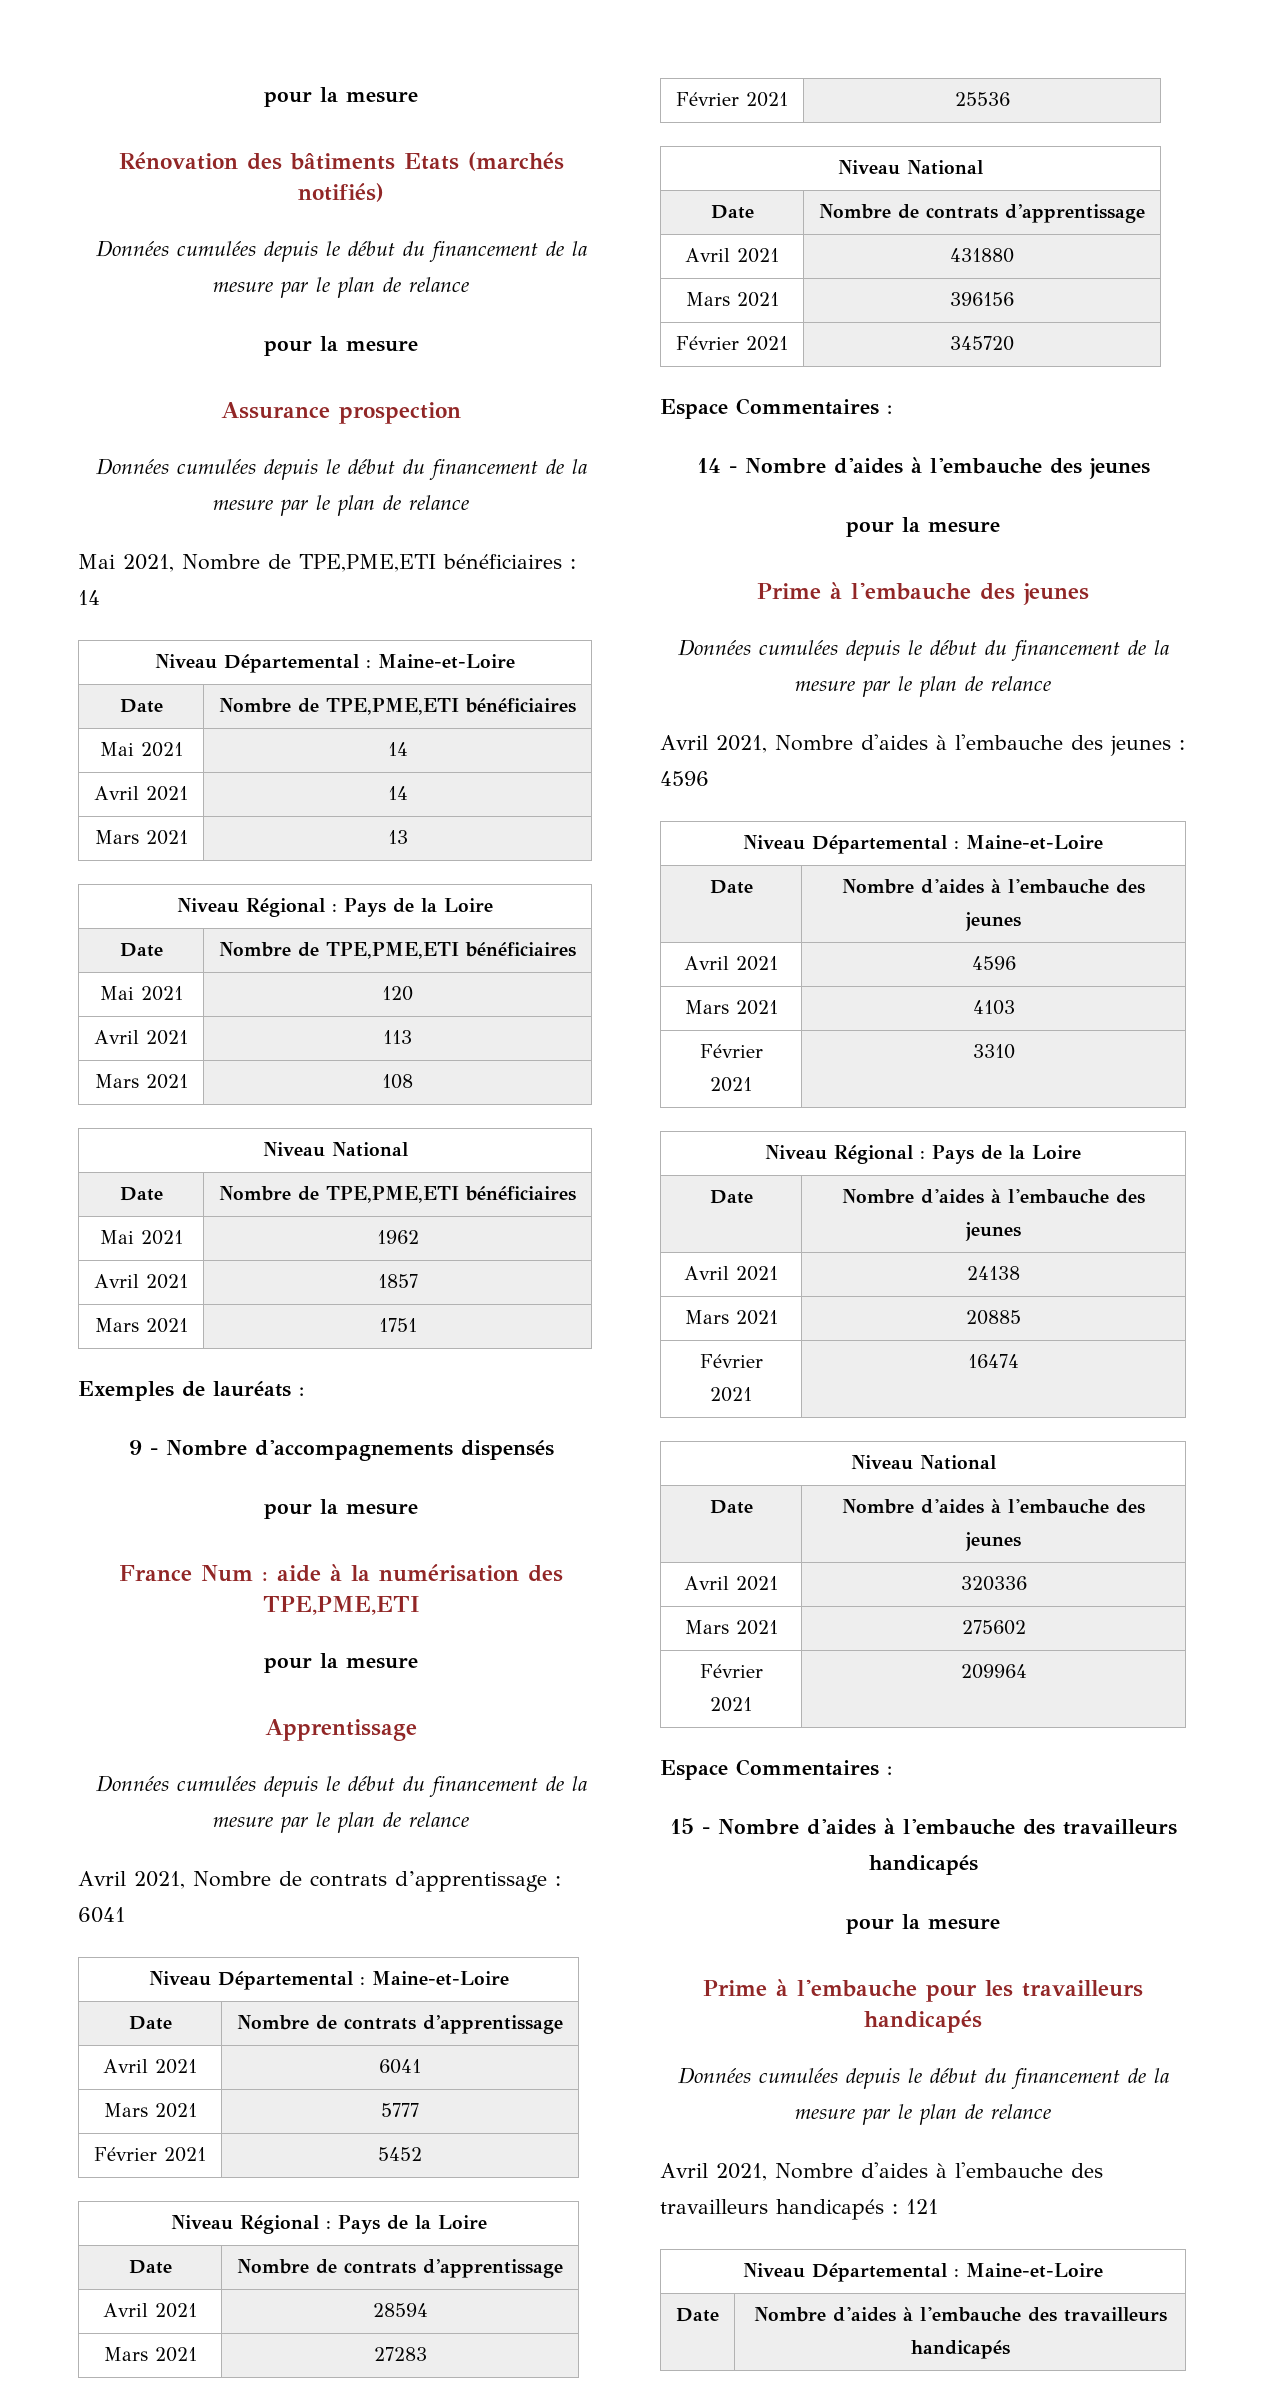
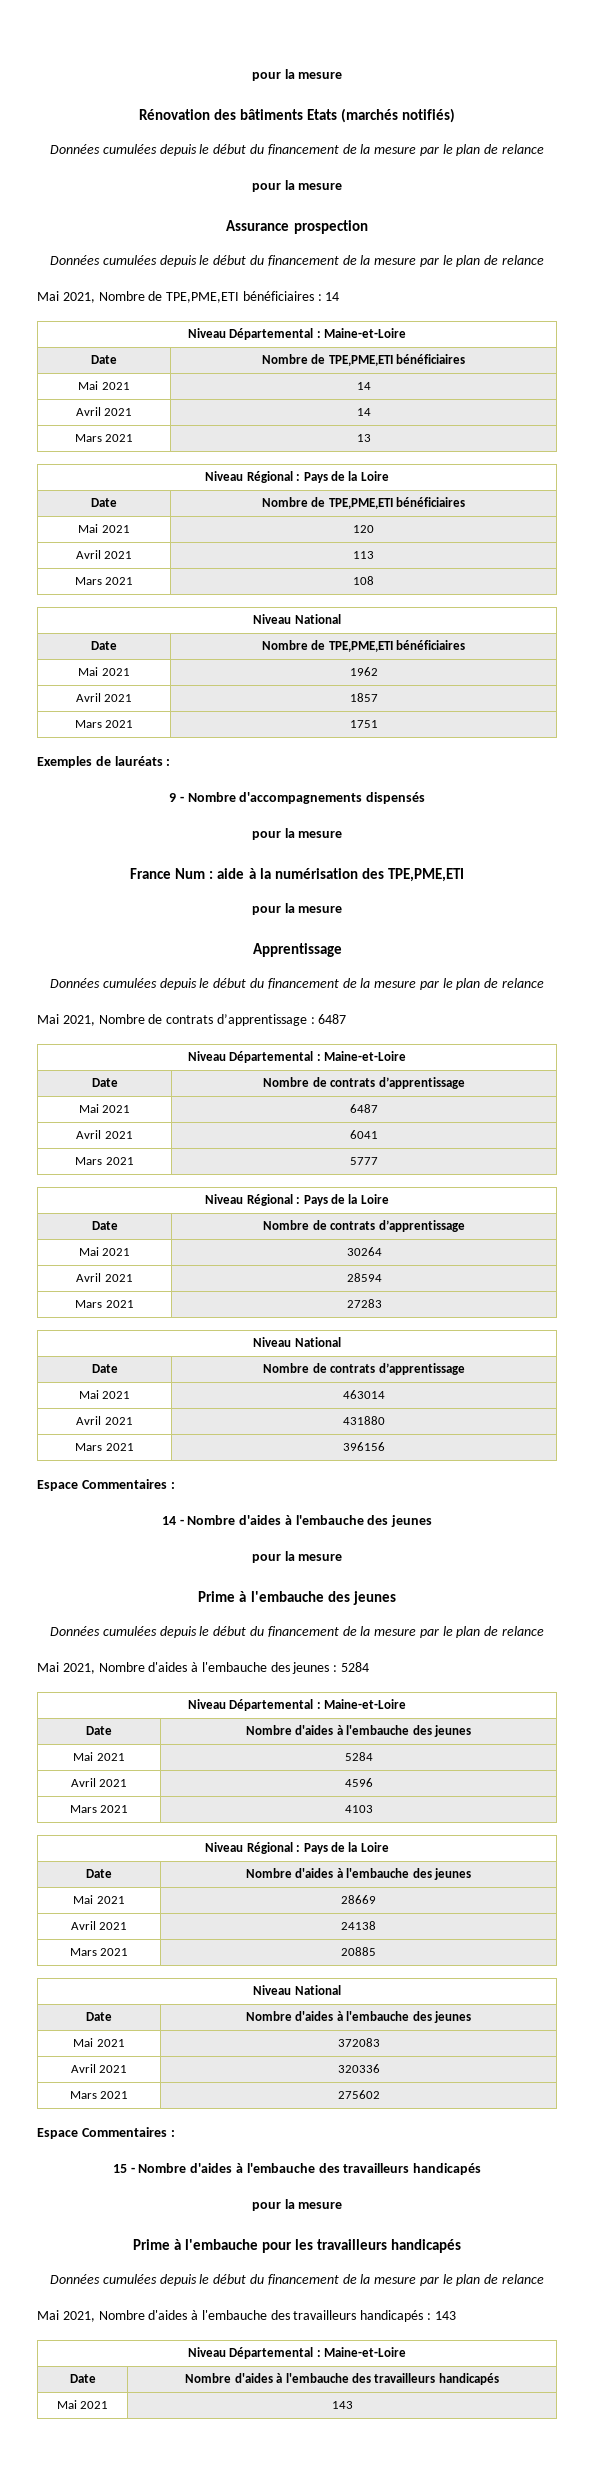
[78,1871,126,1886] Avril -> [37,1014,59,1024] Mai
[78,1907,125,1923] 6041 -> [318,1014,347,1024] 6487
(563, 2024) none -> [78,1104,131,1113] [350,1104,378,1113] // Mai 2021 | 6487
[94,2147,206,2162] [378,2147,422,2161] // Février 2021 | 5452 -> (378, 1161) none
(563, 2268) none -> [78,1247,131,1256] [346,1247,382,1256] // Mai 2021 | 30264
[676,92,788,107] [954,92,1010,106] // Février 2021 | 25536 -> (382, 1303) none
(1145, 213) none -> [78,1390,131,1399] [343,1390,385,1399] // Mai 2021 | 463014
[676,336,788,351] [950,336,1014,351] // Février 2021 | 345720 -> (385, 1446) none
[660,735,708,750] Avril -> [37,1662,59,1672] Mai
[660,771,709,786] 4596 -> [341,1662,370,1672] 5284
(1021, 921) none -> [73,1752,125,1761] [344,1752,373,1761] // Mai 2021 | 5284
[699,1044,763,1058] [710,1077,752,1092] [972,1044,1015,1059] // Février 2021 | 3310 -> (373, 1809) none
(1021, 1231) none -> [73,1895,125,1904] [341,1895,376,1904] // Mai 2021 | 28669
[699,1354,763,1368] [710,1387,752,1402] [968,1354,1019,1368] // Février 2021 | 16474 -> (376, 1951) none
(1021, 1541) none -> [73,2038,125,2047] [337,2038,380,2047] // Mai 2021 | 372083
[699,1664,763,1678] [710,1697,752,1712] [960,1664,1027,1679] // Février 2021 | 209964 -> (380, 2094) none
[660,2163,708,2178] Avril -> [37,2310,59,2320] Mai
[906,2199,938,2214] 121 -> [434,2311,456,2320] 143
(1010, 2349) none -> [56,2400,109,2409] [331,2401,353,2409] // Mai 2021 | 143

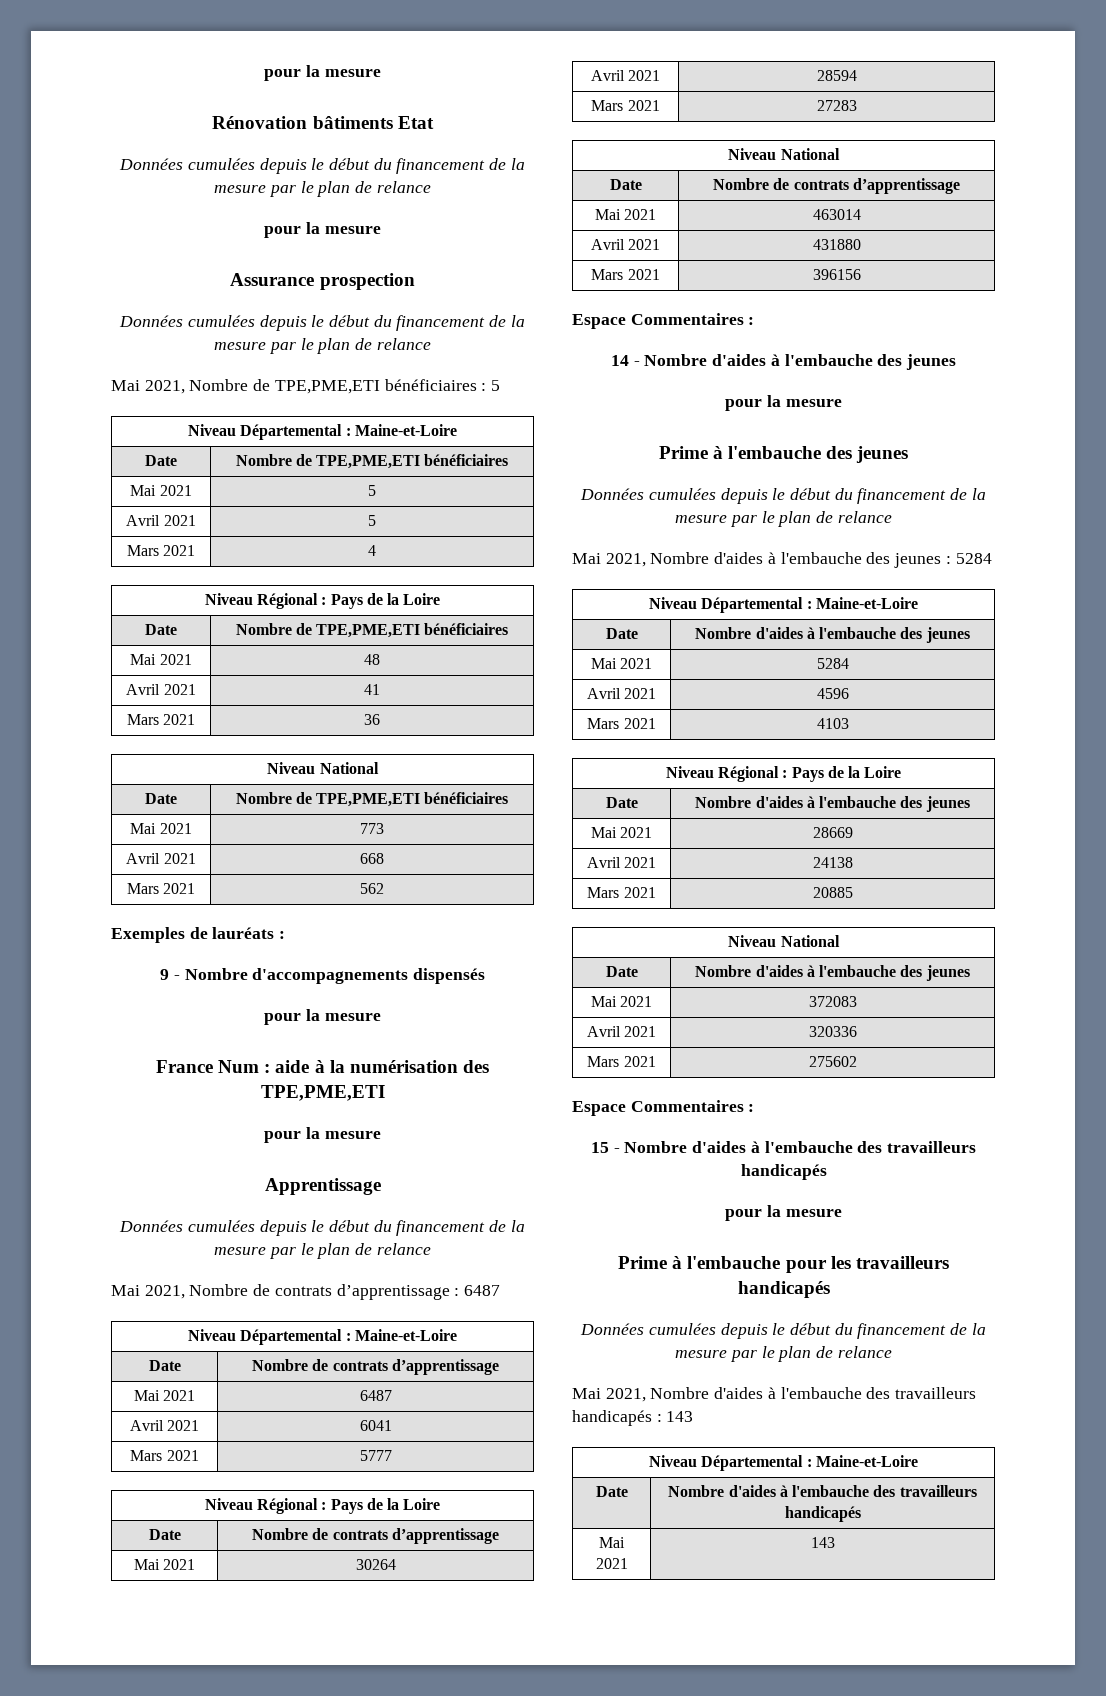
[213,108,456,123] des bâtiments Etats (marchés notifiés) -> [312,116,434,129] bâtiments Etat
[325,292,340,301] 14 -> [491,380,501,391] 5
[356,382,371,390] [75,407,133,416] [356,408,371,416] [74,434,134,442] [356,434,371,442] 14 // Avril 2021 | 14 // Mars 2021 | 13 -> [368,485,376,496] [126,515,196,526] [368,515,376,526] [126,545,196,556] [368,545,376,556] 5 // Avril 2021 | 5 // Mars 2021 | 4
[353,525,374,533] [75,550,133,559] [353,551,374,559] [74,577,134,585] [353,576,374,585] 120 // Avril 2021 | 113 // Mars 2021 | 108 -> [364,654,380,665] [126,684,196,695] [364,684,380,695] [126,714,196,725] [364,714,380,725] 48 // Avril 2021 | 41 // Mars 2021 | 36
[349,667,378,676] [75,693,133,702] [349,693,378,702] [74,720,134,728] [349,720,378,728] 1962 // Avril 2021 | 1857 // Mars 2021 | 1751 -> [360,823,384,834] [126,853,196,864] [360,853,384,864] [126,883,196,894] [360,883,384,894] 773 // Avril 2021 | 668 // Mars 2021 | 562

